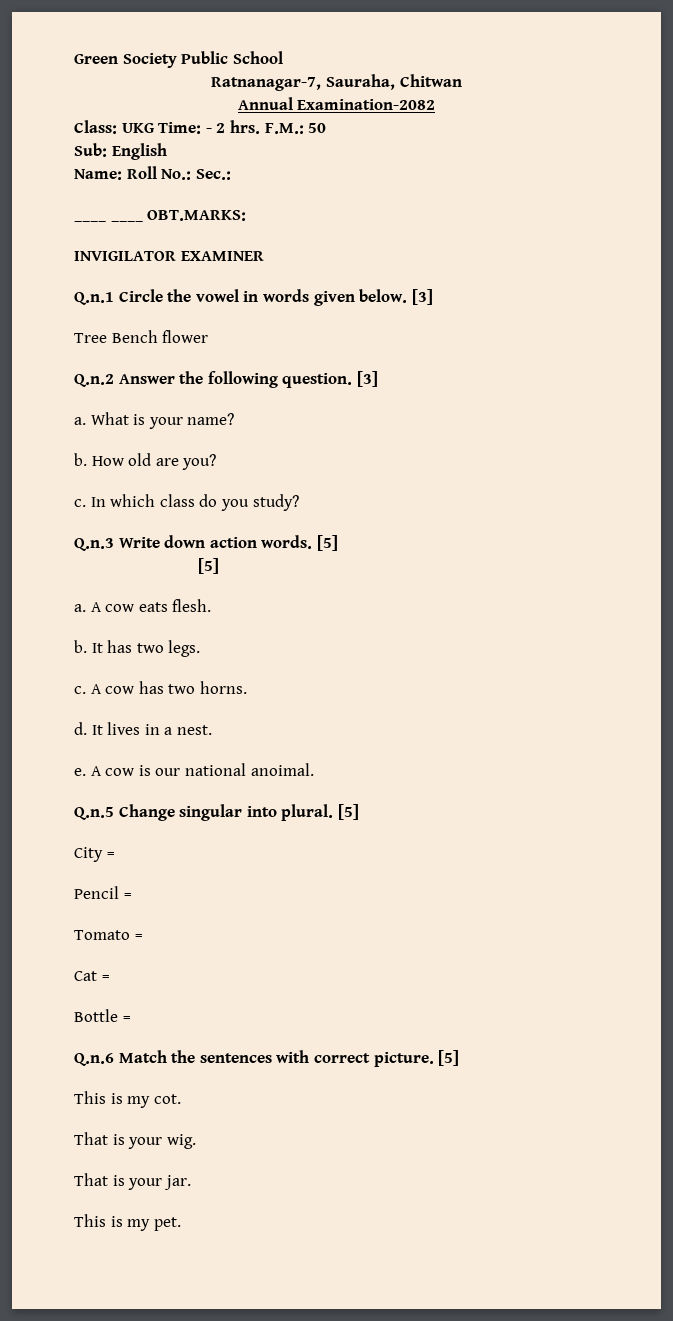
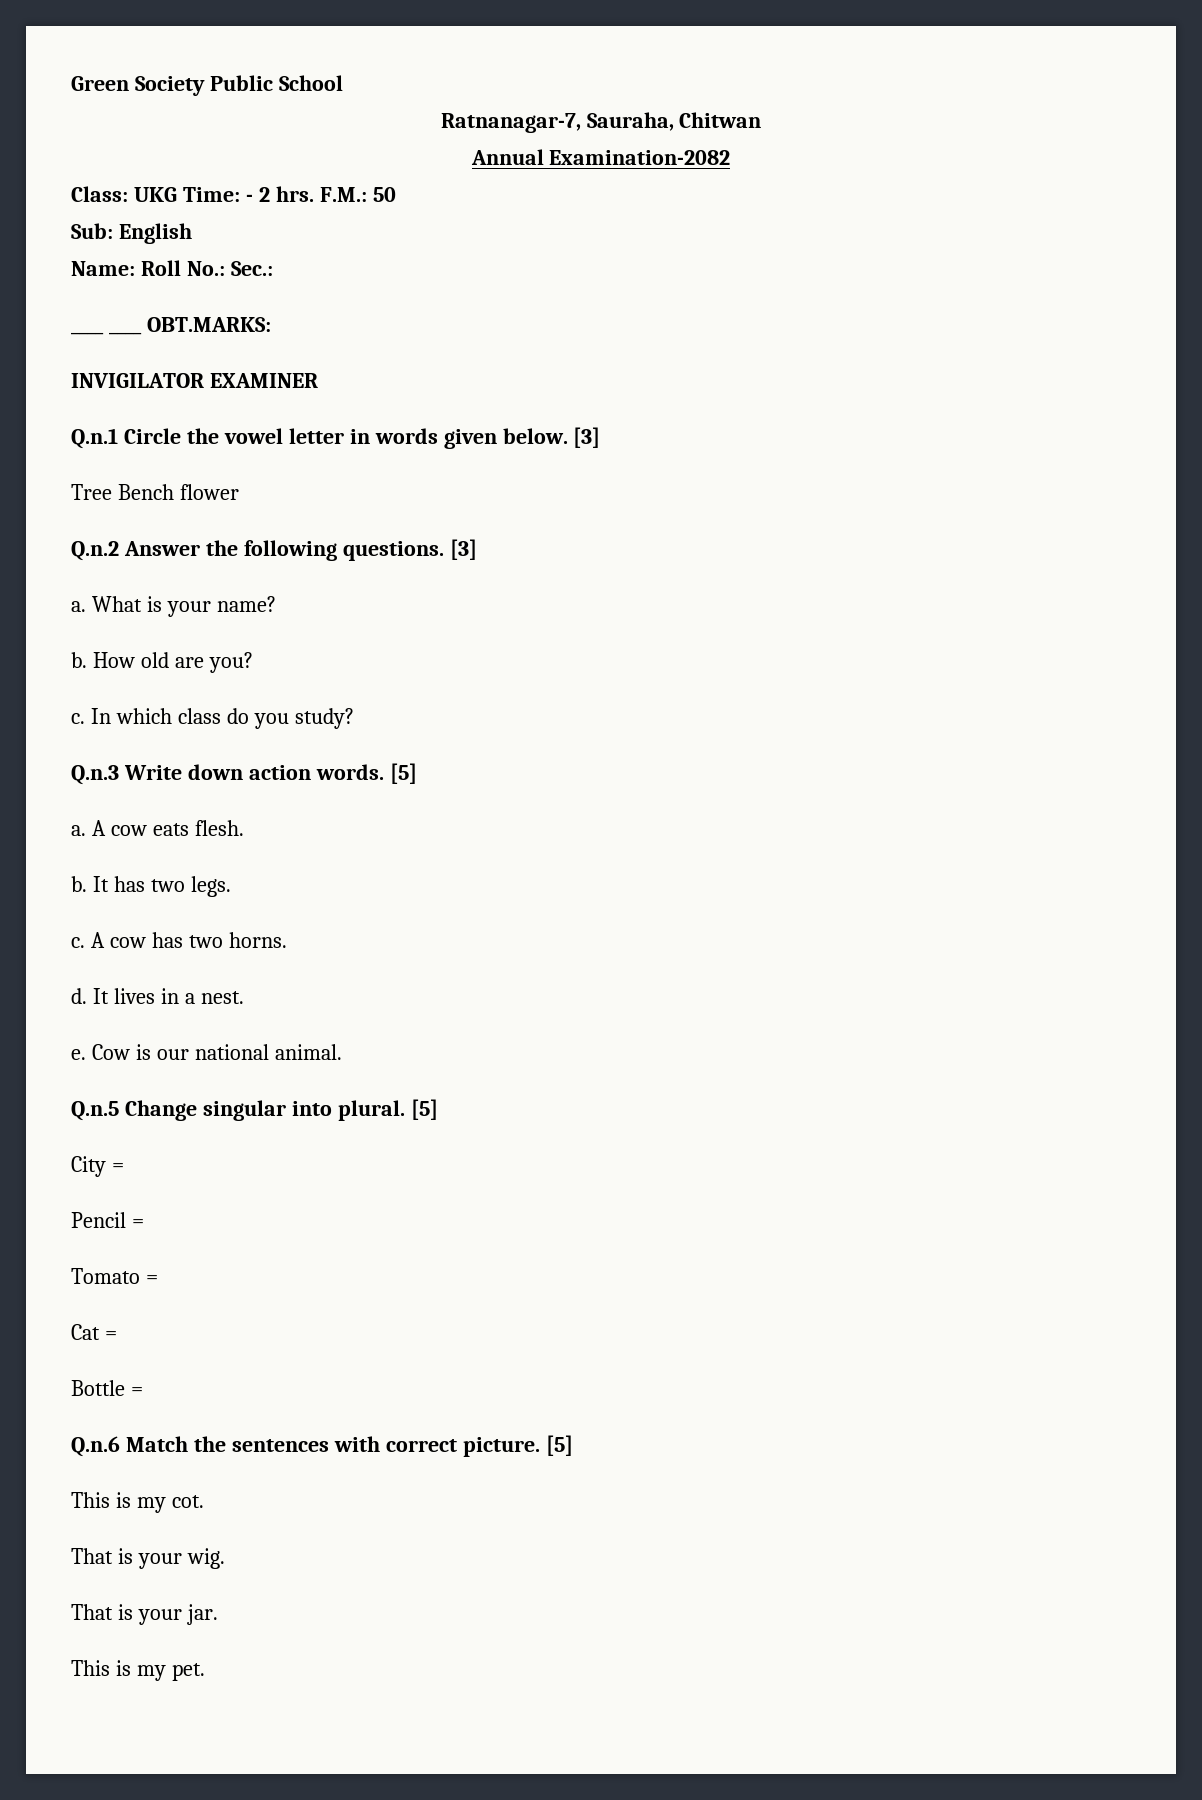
(239, 295) none -> [288,428,344,444] letter
[282,373,353,388] question. -> [342,541,444,561] questions.
[198,558,220,574] // [5] -> (417, 773) none
[90,766,135,776] A cow -> [91,1044,130,1060] Cow
[250,763,314,776] anoimal. -> [274,1044,342,1060] animal.

